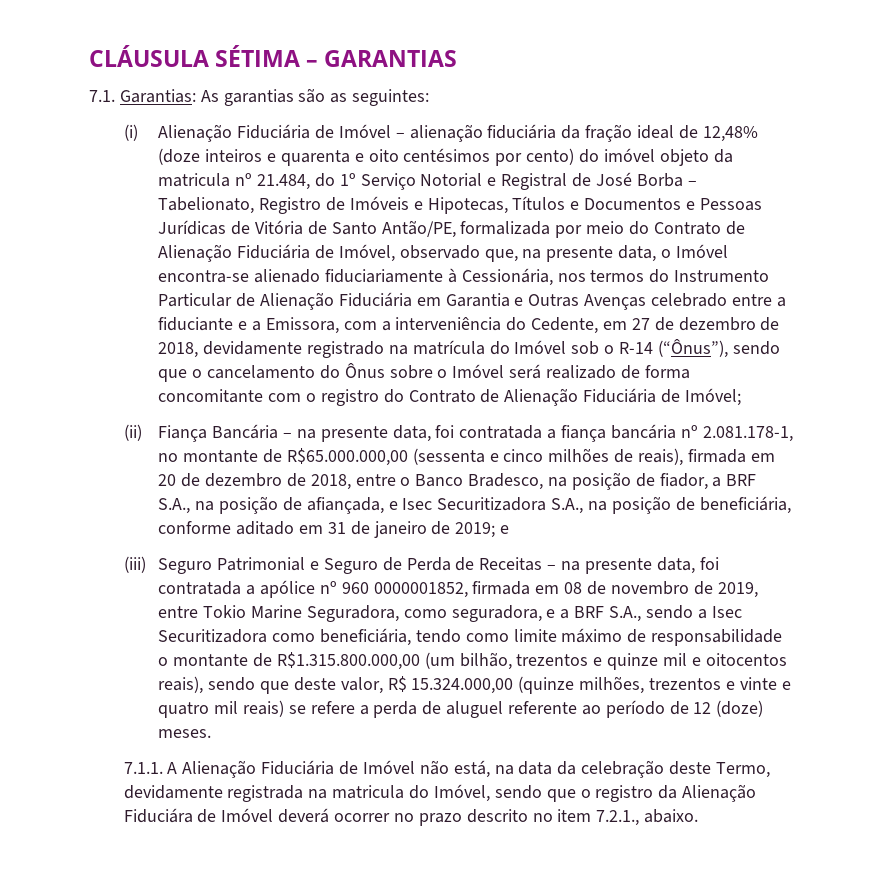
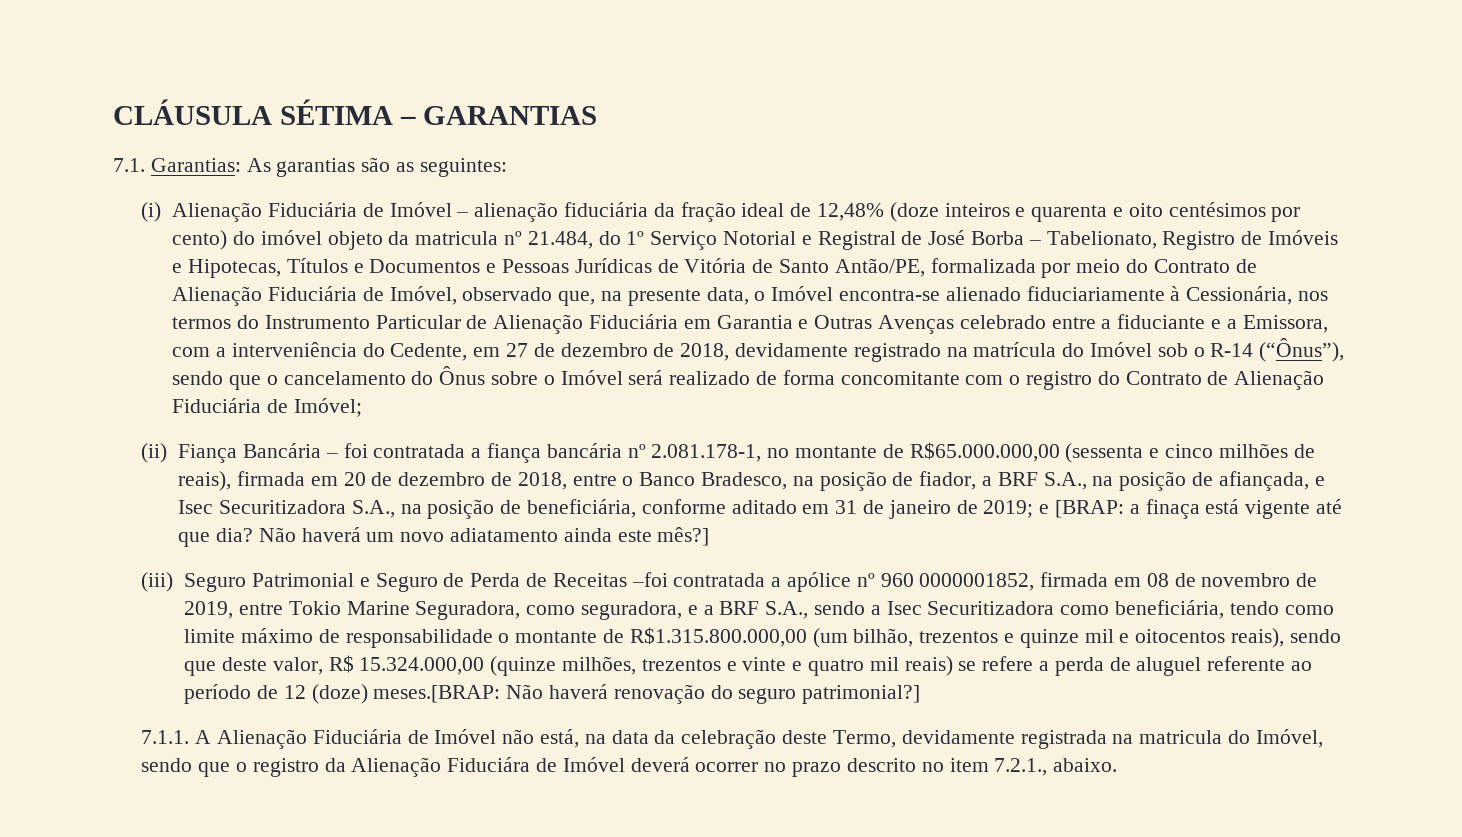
[296,425,431,442] na presente data, -> (338, 455) none
(510, 529) none -> [1055,499,1343,519] [178,527,710,547] [BRAP: a finaça está vigente até que dia? Não haverá um novo adiatamento ainda este mês?]
[547,557,719,574] – na presente data, foi -> [631,572,668,587] –foi
[158,729,212,738] meses. -> [373,684,921,704] meses.[BRAP: Não haverá renovação do seguro patrimonial?]

